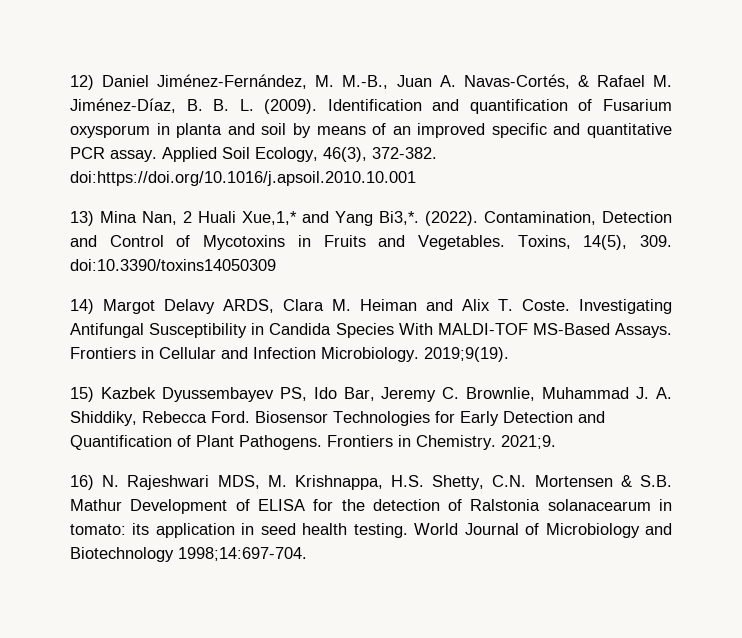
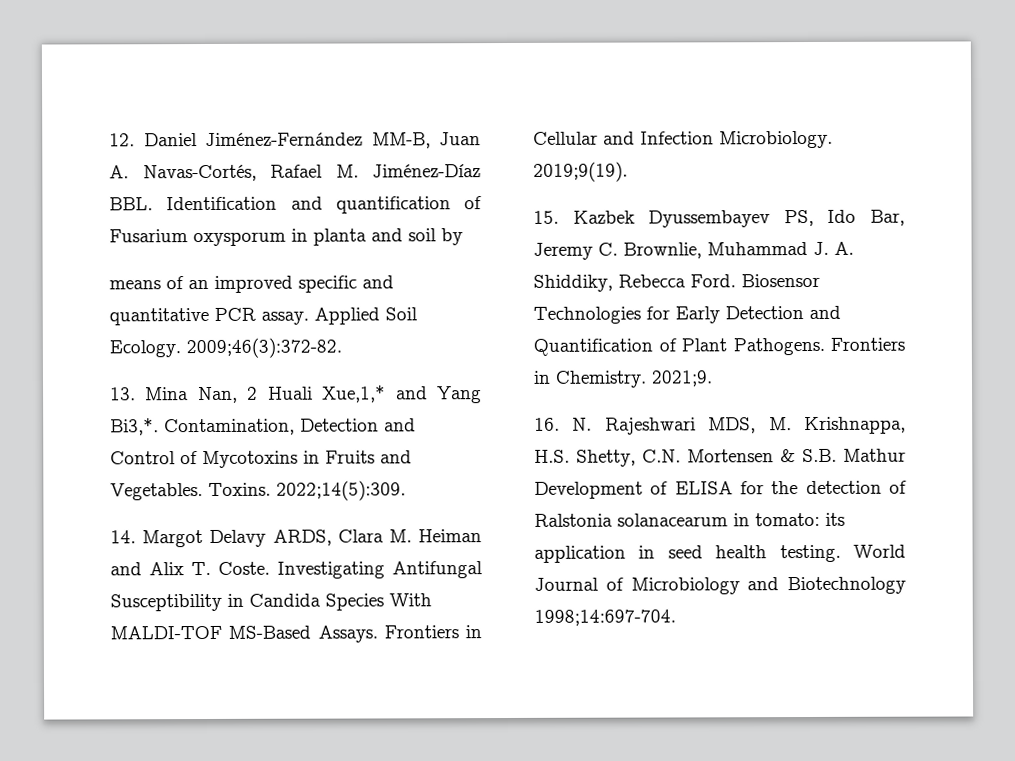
[70,74,389,90] 12) Daniel Jiménez-Fernández, M. M.-B., -> [109,132,431,149] 12. Daniel Jiménez-Fernández MM-B,
[577,75,589,87] & -> (257, 173) none
[70,98,318,114] Jiménez-Díaz, B. B. L. (2009). -> [372,164,481,178] [109,197,153,211] Jiménez-Díaz BBL.
(311, 130) none -> (463, 237) //
[255,147,437,162] [70,171,416,186] [70,211,94,226] Ecology, 46(3), 372-382. doi:https://doi.org/10.1016/j.apsoil.2010.10.001 // 13) -> [109,337,342,359] [110,387,136,401] Ecology. 2009;46(3):372-82. // 13.
[425,211,478,226] (2022). -> (159, 426) none
[517,235,672,250] [70,259,276,271] [70,299,94,314] Toxins, 14(5), 309. doi:10.3390/toxins14050309 // 14) -> [208,480,406,501] [110,530,136,544] Toxins. 2022;14(5):309. // 14.
[70,387,94,402] 15) -> [533,210,559,224] 15.
[70,475,94,490] 16) -> [534,417,560,431] 16.

